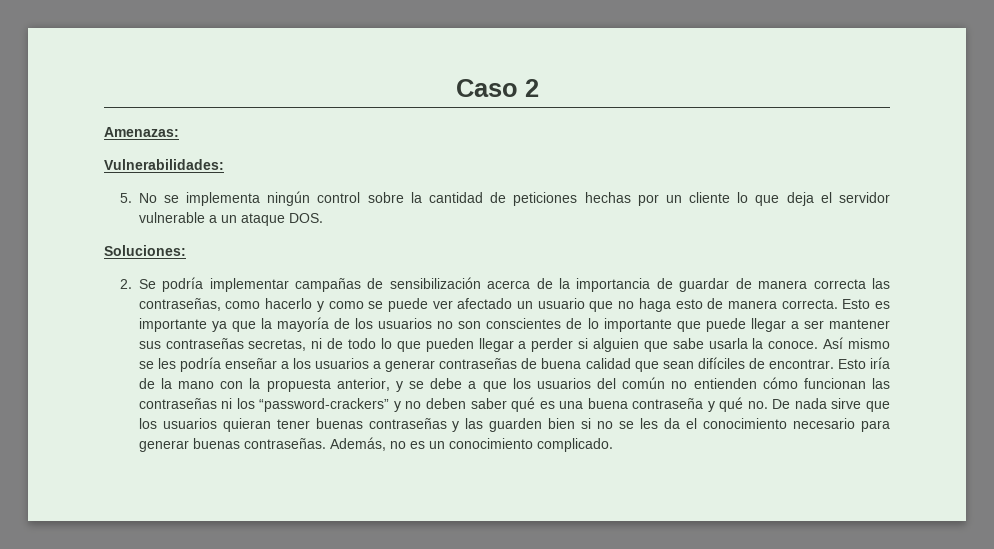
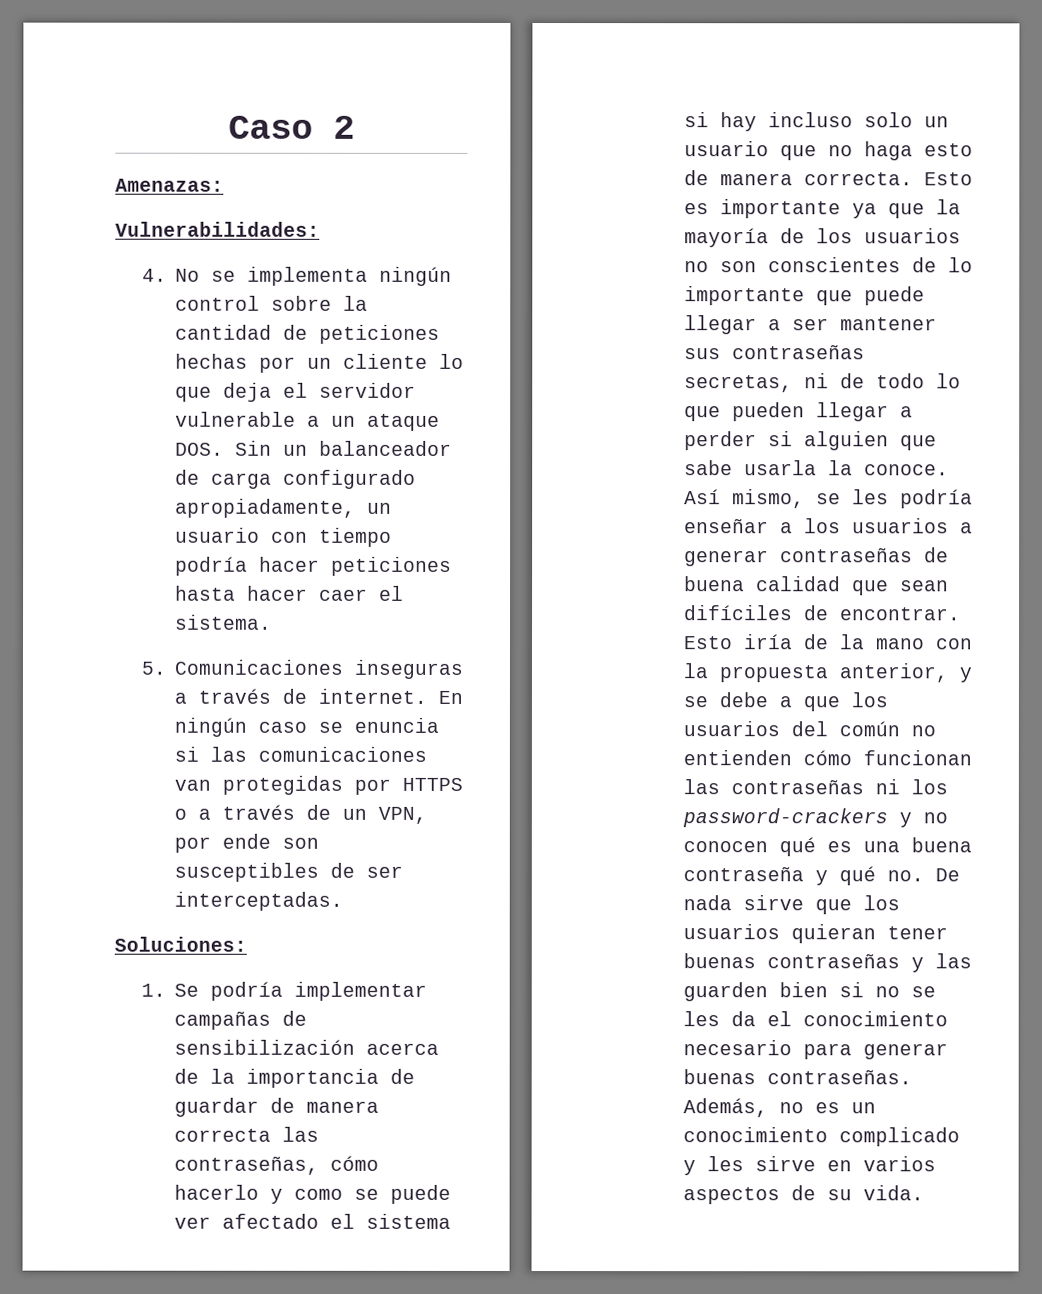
[119,193,132,203] 5. -> [141,268,167,282] 4.
(323, 218) none -> [235,440,453,456] [175,469,417,489] [175,498,393,518] [175,527,393,547] [175,556,453,576] [175,585,405,601] [175,614,273,630] [140,659,464,679] [174,688,464,704] [174,717,440,737] [174,746,428,762] [174,775,464,795] [174,804,428,824] [174,833,320,853] [174,862,404,882] [174,891,344,911] Sin un balanceador de carga configurado apropiadamente, un usuario con tiempo podría hacer peticiones hasta hacer caer el sistema. // 5. Comunicaciones inseguras a través de internet. En ningún caso se enuncia si las comunicaciones van protegidas por HTTPS o a través de un VPN, por ende son susceptibles de ser interceptadas.
[119,279,132,289] 2. -> [140,983,166,997] 1.
[225,301,261,309] como -> [330,1155,380,1171] cómo
(513, 303) none -> [330,1213,452,1229] [684,112,914,132] el sistema si hay incluso solo
[848,338,891,349] mismo -> [732,489,806,509] mismo,
[259,398,390,412] “password-crackers” -> [682,808,889,828] password-crackers
[425,398,507,409] deben saber -> [683,841,769,853] conocen
[536,438,613,452] complicado. -> [839,1127,961,1147] [683,1156,937,1176] [683,1185,925,1205] complicado y les sirve en varios aspectos de su vida.

